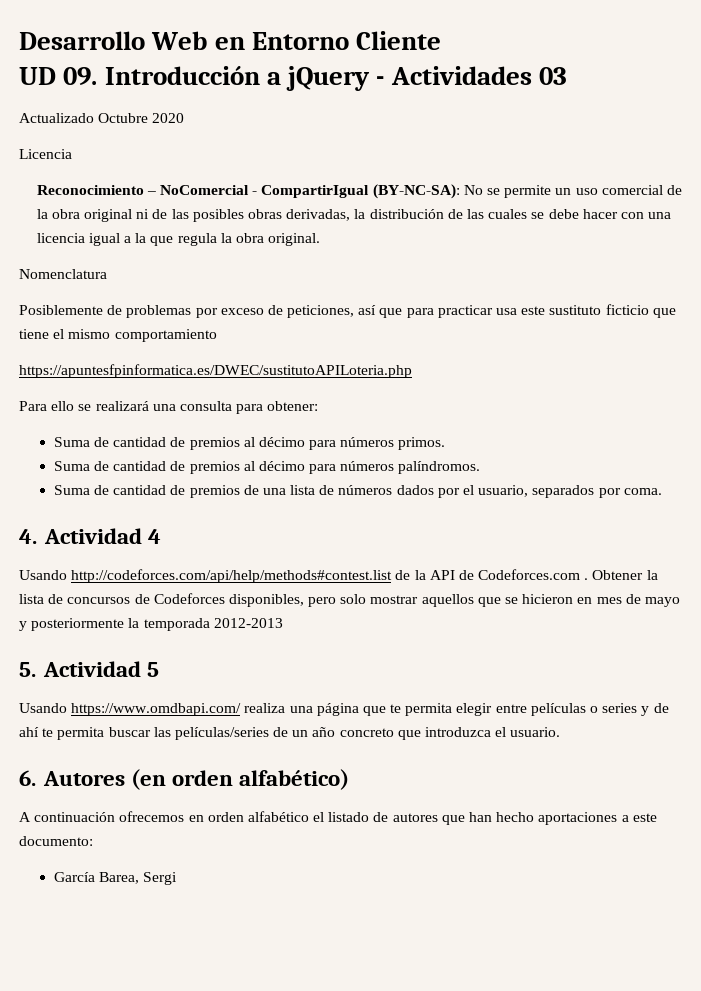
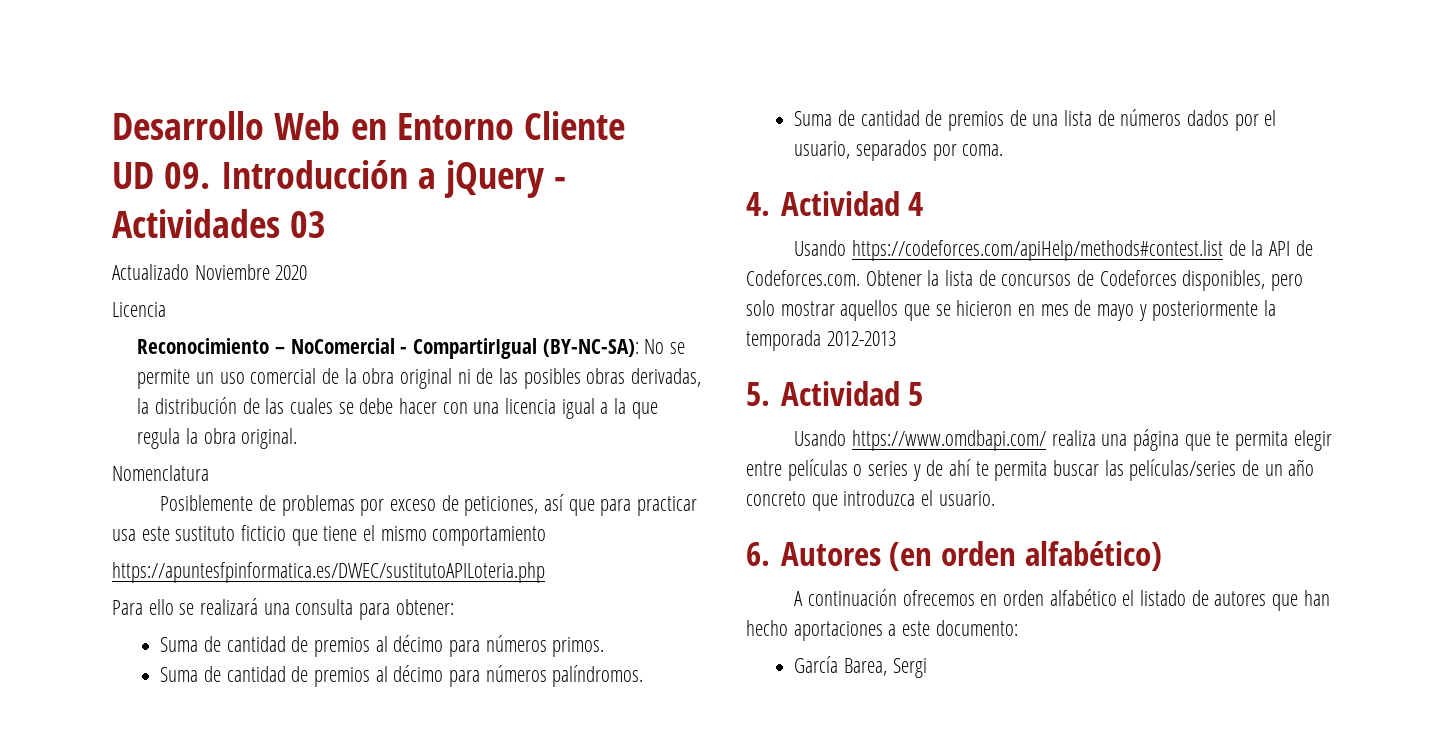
[98,113,149,123] Octubre -> [194,264,270,280] Noviembre
[71,569,393,583] http://codeforces.com/api/help/methods#contest.list -> [851,240,1223,261] https://codeforces.com/apiHelp/methods#contest.list
[478,569,589,580] Codeforces.com . -> [746,270,860,286] Codeforces.com.

